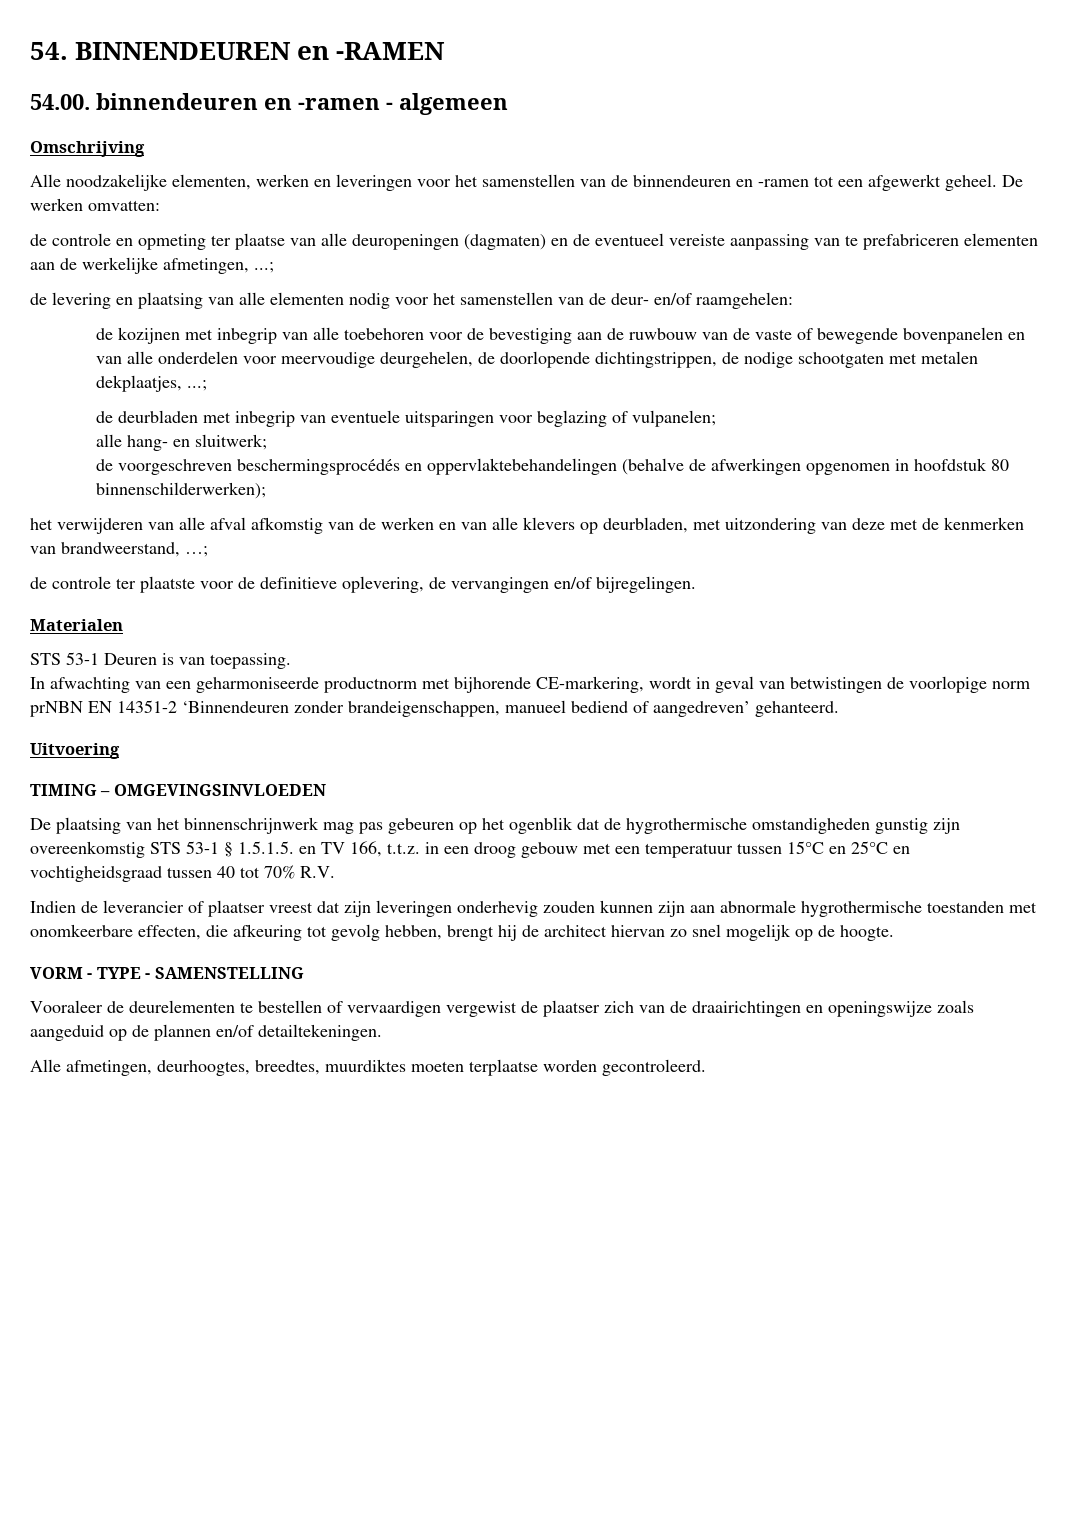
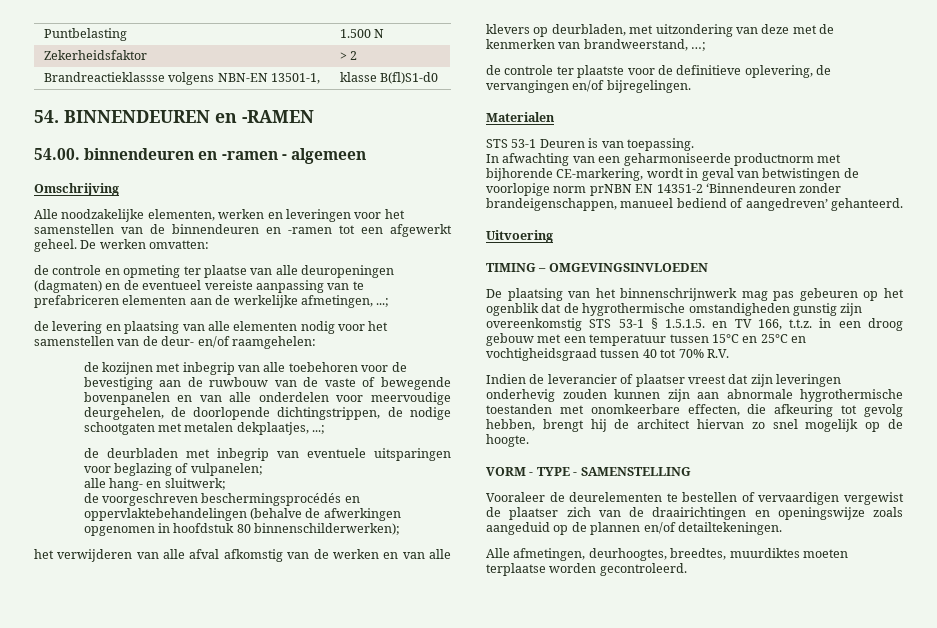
(30, 51) none -> [43,28,127,41] [339,29,385,38] [43,50,147,60] [339,51,358,60] [43,72,320,85] [339,72,439,84] Puntbelasting | 1.500 N // Zekerheidsfaktor | > 2 // Brandreactieklassse volgens NBN-EN 13501-1, | klasse B(fl)S1-d0 //

